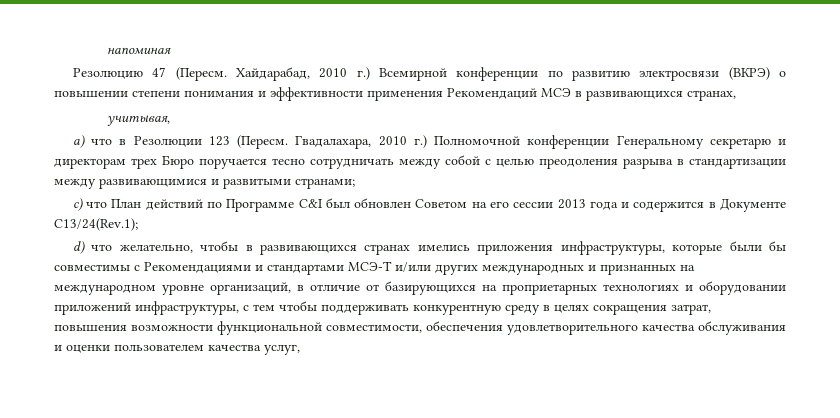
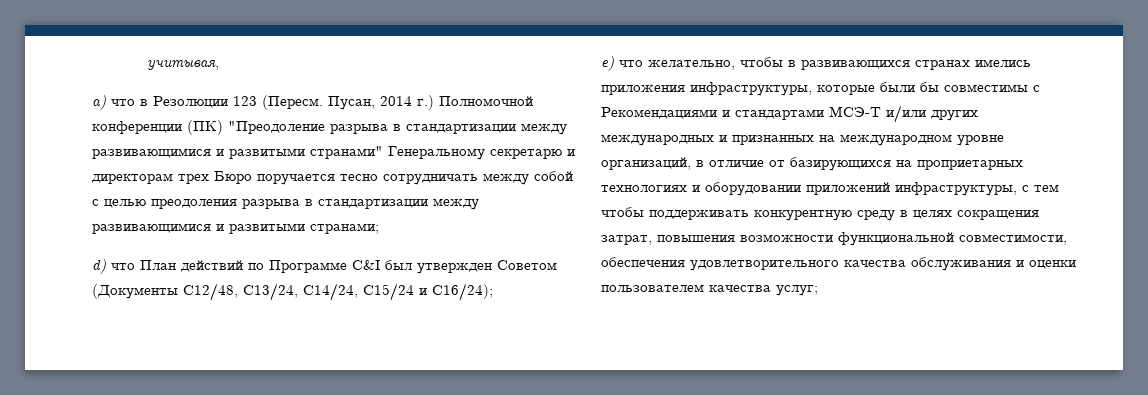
[107,47,172,54] [72,67,786,81] [54,87,736,101] напоминая // Резолюцию 47 (Пересм. Хайдарабад, 2010 г.) Всемирной конференции по развитию электросвязи (ВКРЭ) о повышении степени понимания и эффективности применения Рекомендаций МСЭ в развивающихся странах, // -> (147, 65) none
[295,136,407,149] Гвадалахара, 2010 -> [328,96,412,110] Пусан, 2014
(610, 142) none -> [187,120,567,135] [92,146,383,159] (ПК) "Преодоление разрыва в стандартизации между развивающимися и развитыми странами"
[72,198,83,211] с) -> [92,259,106,274] d)
[354,198,787,212] [54,218,138,231] [72,241,85,254] обновлен Советом на его сессии 2013 года и содержится в Документе С13/24(Rev.1); // d) -> [417,260,557,274] [92,283,493,301] [601,56,614,71] утвержден Советом (Документы C12/48, C13/24, C14/24, C15/24 и C16/24); // e)
[264,344,300,355] услуг, -> [776,285,818,296] услуг;

